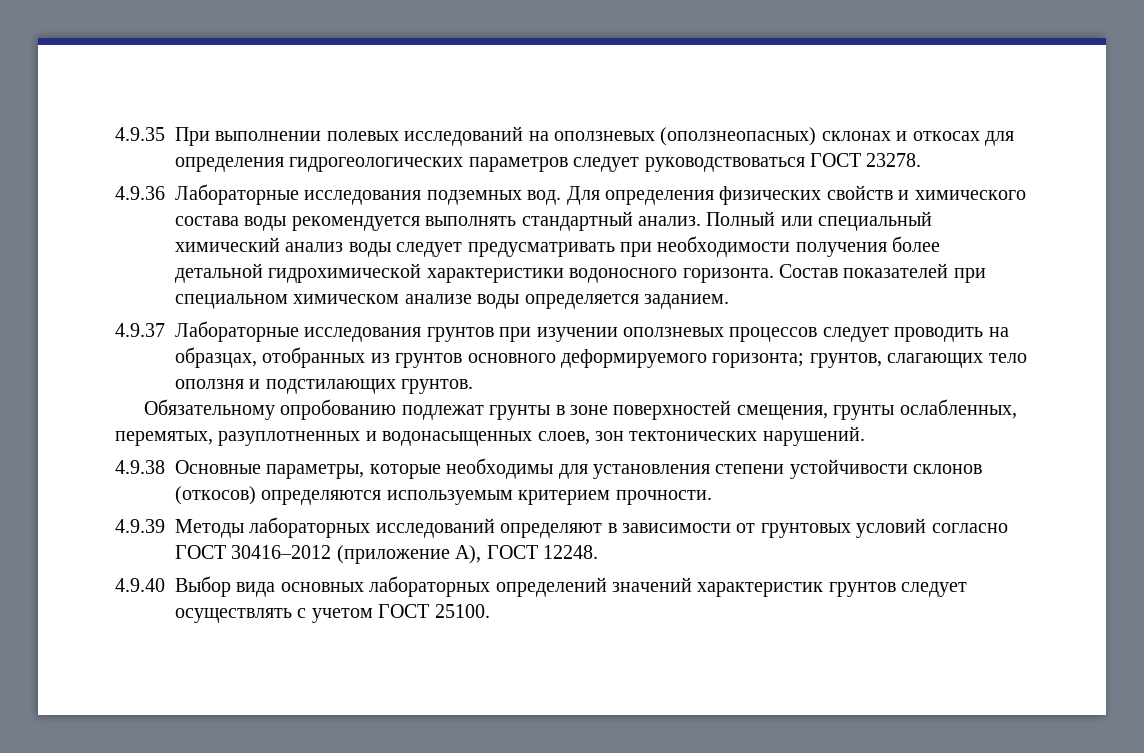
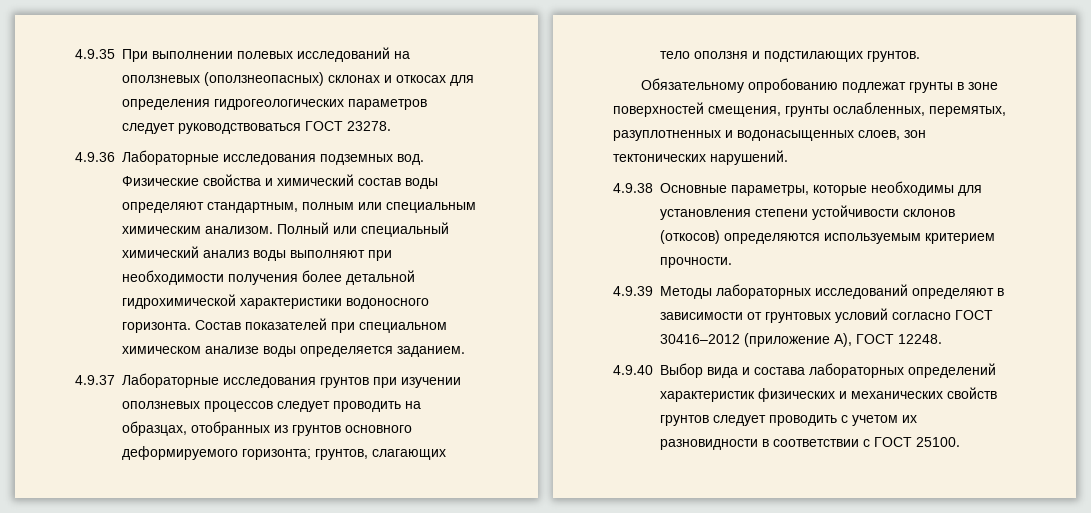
[566,185,1026,205] [175,211,701,231] Для определения физических свойств и химического состава воды рекомендуется выполнять стандартный анализ. -> [122,174,438,189] [122,202,476,213] [122,226,273,234] Физические свойства и химический состав воды определяют стандартным, полным или специальным химическим анализом.
[396,242,615,257] следует предусматривать -> [290,250,365,258] выполняют
[280,576,824,597] основных лабораторных определений значений характеристик -> [742,363,996,378] [660,387,997,402] и состава лабораторных определений характеристик физических и механических свойств
[175,608,292,623] осуществлять -> [769,415,837,426] проводить
(373, 615) none -> [902,415,917,423] [660,439,870,450] их разновидности в соответствии с

